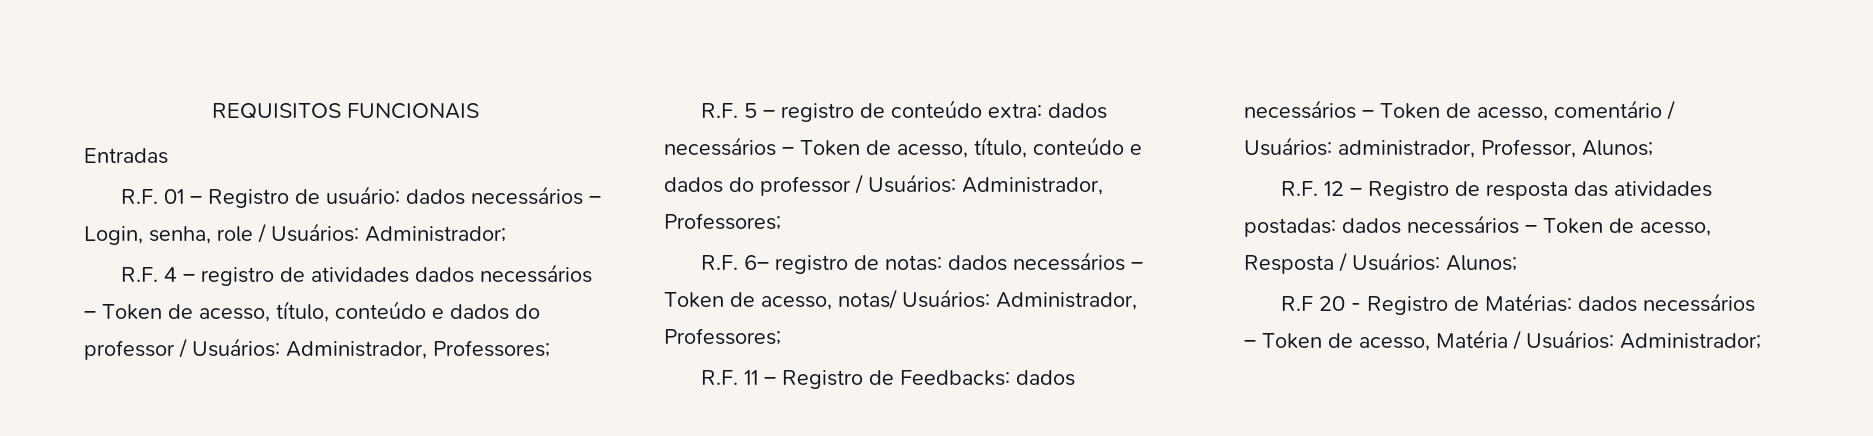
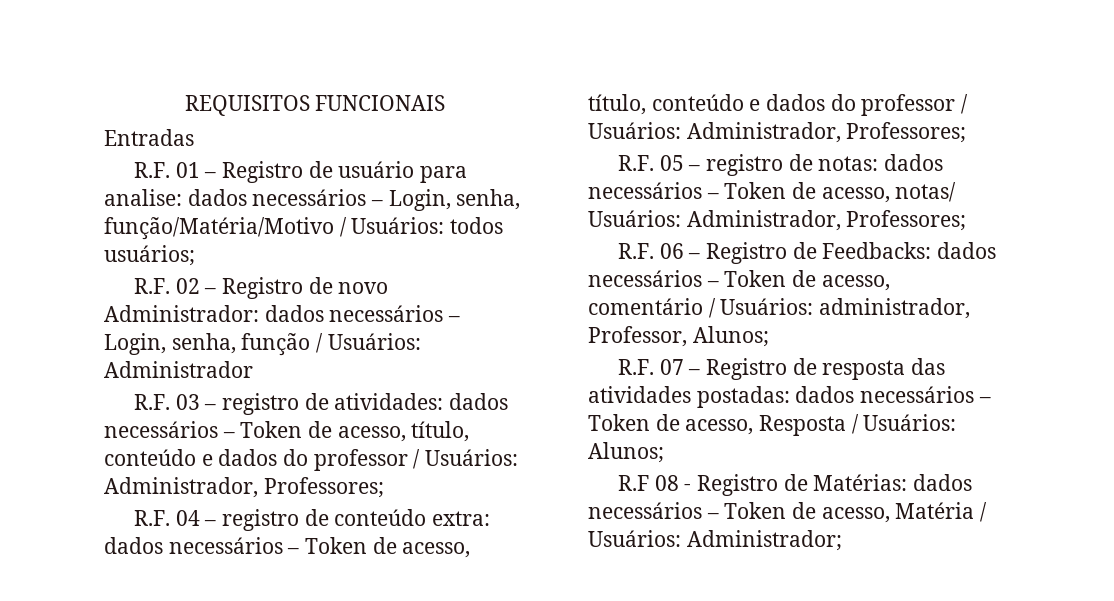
[325,186,601,205] [84,223,506,245] [120,267,409,286] usuário: dados necessários – Login, senha, role / Usuários: Administrador; // R.F. 4 – registro de atividades -> [338,161,467,183] [104,189,521,211] [104,217,504,240] [104,245,195,266] [133,277,389,299] [104,305,461,322] [104,333,421,356] [104,361,253,378] [133,393,444,415] usuário para analise: dados necessários – Login, senha, função/Matéria/Motivo / Usuários: todos usuários; // R.F. 02 – Registro de novo Administrador: dados necessários – Login, senha, função / Usuários: Administrador // R.F. 03 – registro de atividades:
[743,103,757,118] 5 -> [175,510,200,526] 04
[743,255,769,270] 6– -> [659,155,701,171] 05 –
[743,370,758,385] 11 -> [659,243,684,259] 06
[1323,181,1344,196] 12 -> [659,359,684,375] 07
[1318,296,1345,311] 20 -> [654,475,679,491] 08

